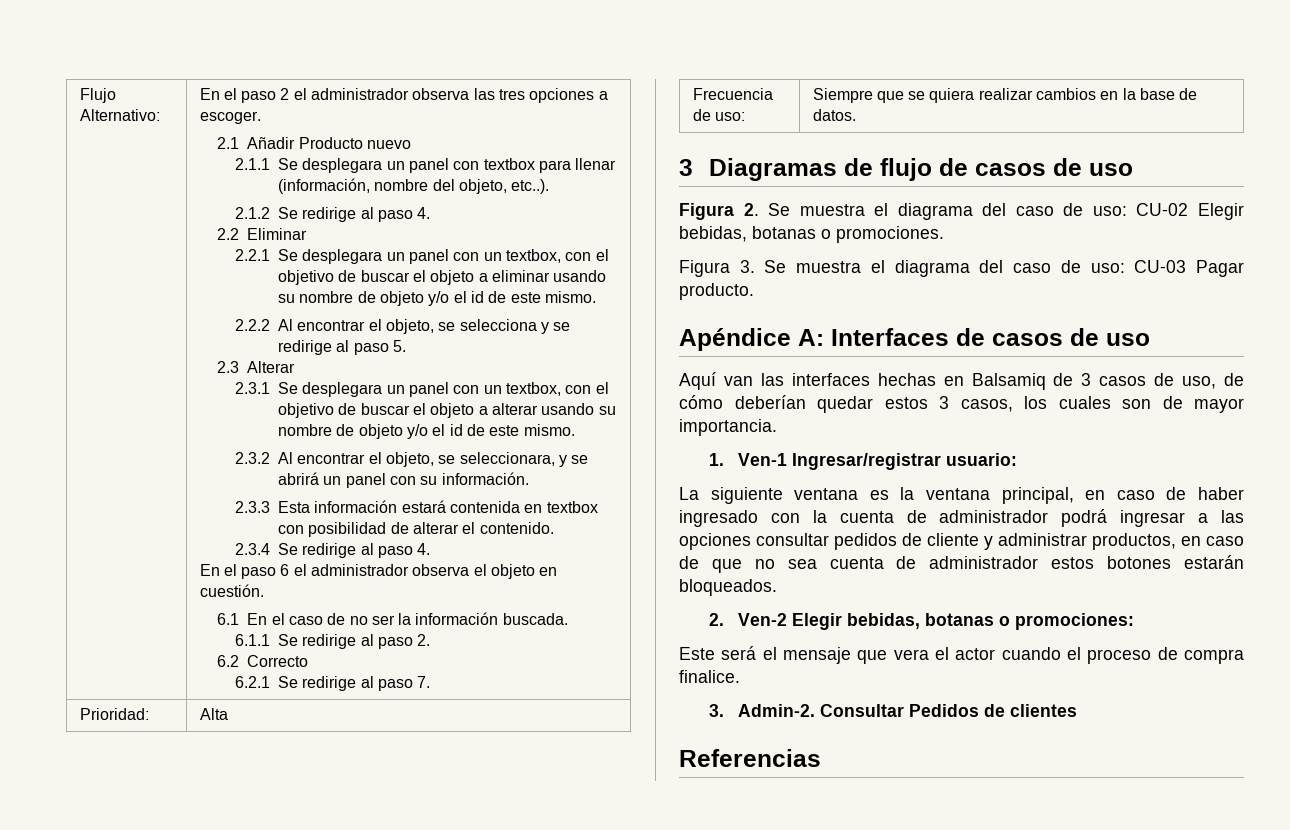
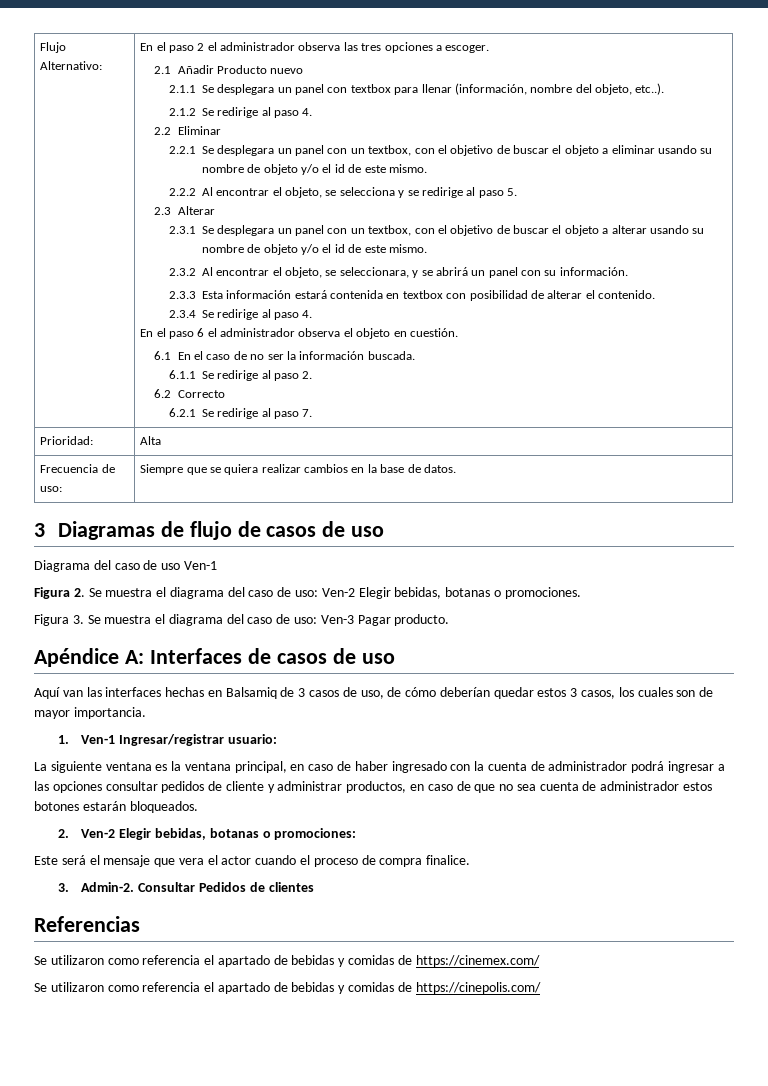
(1133, 169) none -> [34,560,217,572] // Diagrama del caso de uso Ven-1
[1136,203,1189,216] CU-02 -> [321,588,355,597] Ven-2
[1134,260,1187,273] CU-03 -> [320,615,354,624] Ven-3
(821, 758) none -> [34,955,540,967] [34,982,541,994] // Se utilizaron como referencia el apartado de bebidas y comidas de https://cinemex.com/ // Se utilizaron como referencia el apartado de bebidas y comidas de https://cinepolis.com/

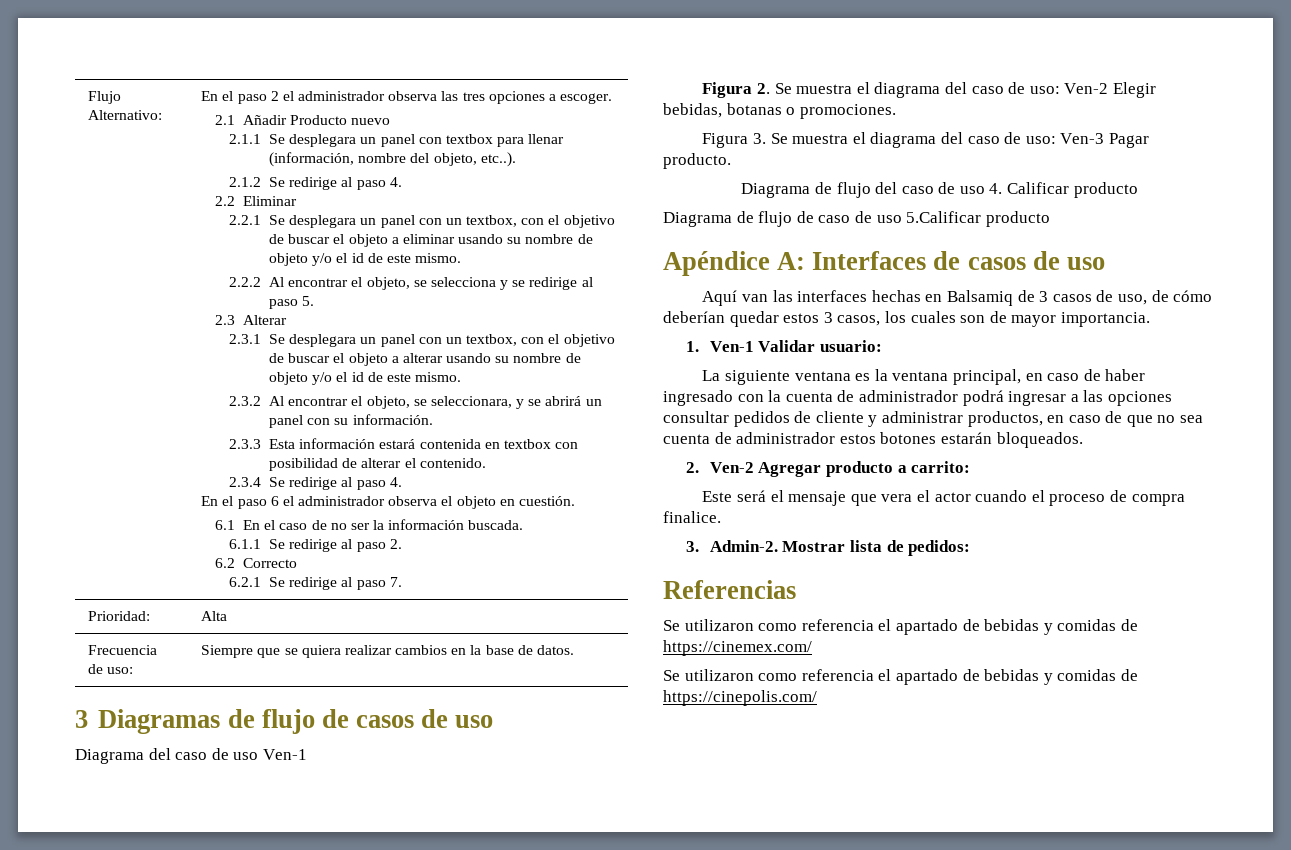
(450, 620) none -> [741,182,1138,198] [663,211,1050,227] // Diagrama de flujo del caso de uso 4. Calificar producto // Diagrama de flujo de caso de uso 5.Calificar producto
[119,734,225,746] Ingresar/registrar -> [758,340,816,352] Validar
[119,828,357,840] Elegir bebidas, botanas o promociones: -> [758,461,971,477] Agregar producto a carrito:
[138,882,314,892] Consultar Pedidos de clientes -> [782,540,971,556] Mostrar lista de pedidos:

